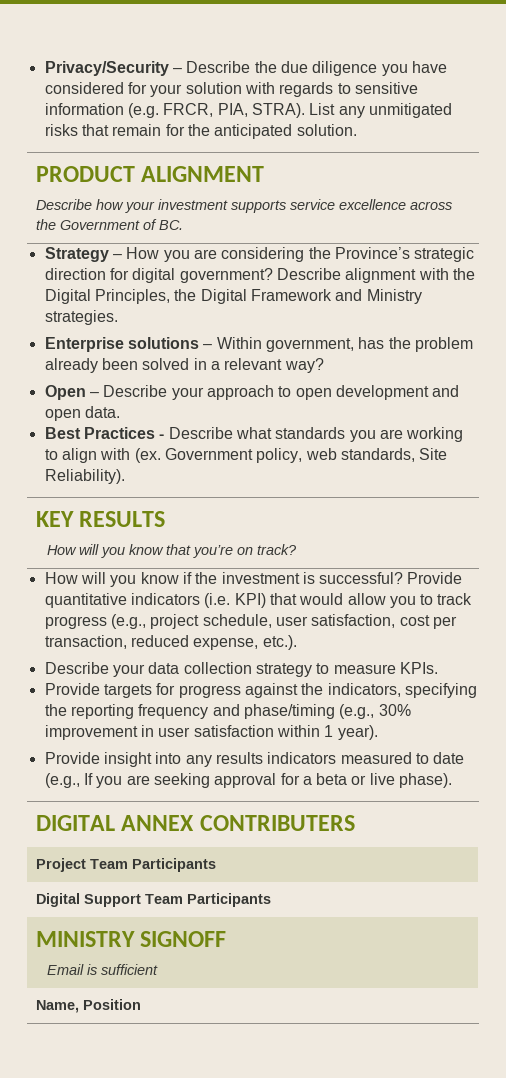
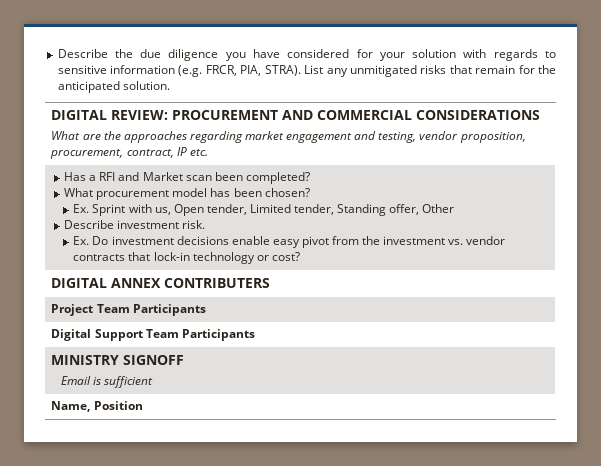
[44,61,182,76] Privacy/Security – -> (57, 53) none
[35,166,265,182] [35,199,452,213] [35,219,183,230] [44,247,475,262] [44,268,475,283] [44,289,422,304] [44,310,118,325] [44,337,473,352] [44,358,324,373] [44,385,460,400] [44,406,120,421] [44,427,464,442] [44,448,448,463] [44,469,125,484] [35,511,166,527] [46,544,297,558] [44,572,463,587] [44,593,473,608] [44,614,457,629] [44,635,297,650] [44,662,438,677] [44,683,477,698] [44,704,411,719] [44,725,378,740] [44,752,465,767] [44,773,453,788] PRODUCT ALIGNMENT // Describe how your investment supports service excellence across the Government of BC. // Strategy – How you are considering the Province’s strategic direction for digital government? Describe alignment with the Digital Principles, the Digital Framework and Ministry strategies. // Enterprise solutions – Within government, has the problem already been solved in a relevant way? // Open – Describe your approach to open development and open data. // Best Practices - Describe what standards you are working to align with (ex. Government policy, web standards, Site Reliability). // KEY RESULTS // How will you know that you’re on track? // How will you know if the investment is successful? Provide quantitative indicators (i.e. KPI) that would allow you to track progress (e.g., project schedule, user satisfaction, cost per transaction, reduced expense, etc.). // Describe your data collection strategy to measure KPIs. // Provide targets for progress against the indicators, specifying the reporting frequency and phase/timing (e.g., 30% improvement in user satisfaction within 1 year). // Provide insight into any results indicators measured to date (e.g., If you are seeking approval for a beta or live phase). -> [51,110,541,120] [51,131,526,143] [50,147,208,159] [64,172,310,184] [64,188,310,200] [73,204,455,216] [64,220,206,229] [73,236,506,248] [73,252,300,264] DIGITAL REVIEW: PROCUREMENT AND COMMERCIAL CONSIDERATIONS // What are the approaches regarding market engagement and testing, vendor proposition, procurement, contract, IP etc. // Has a RFI and Market scan been completed? // What procurement model has been chosen? // Ex. Sprint with us, Open tender, Limited tender, Standing offer, Other // Describe investment risk. // Ex. Do investment decisions enable easy pivot from the investment vs. vendor contracts that lock-in technology or cost?

